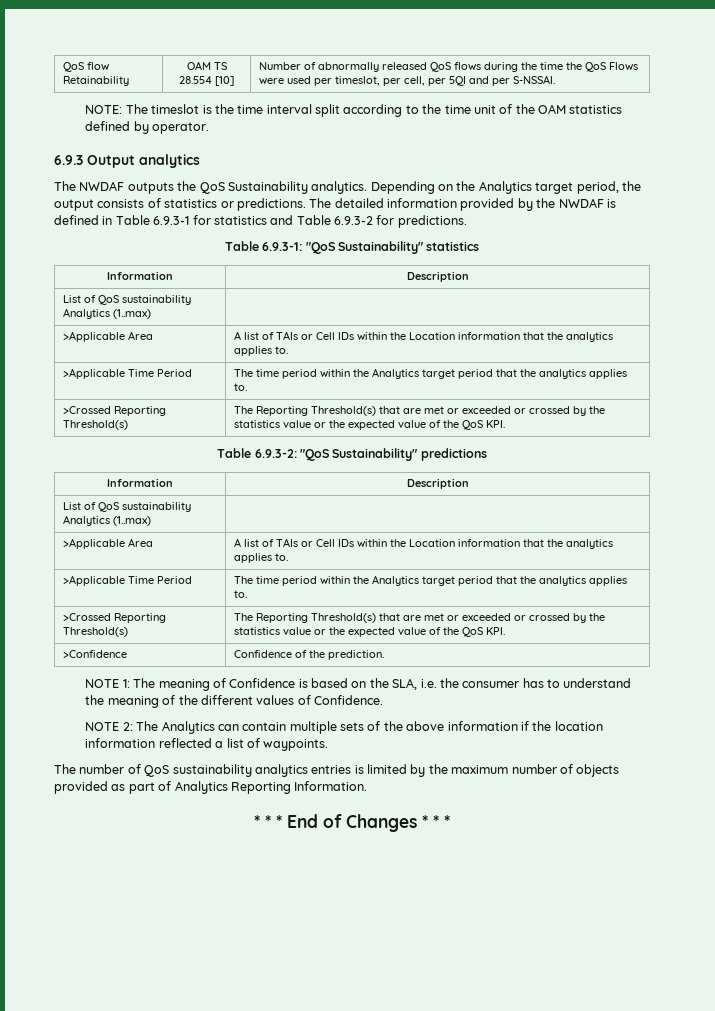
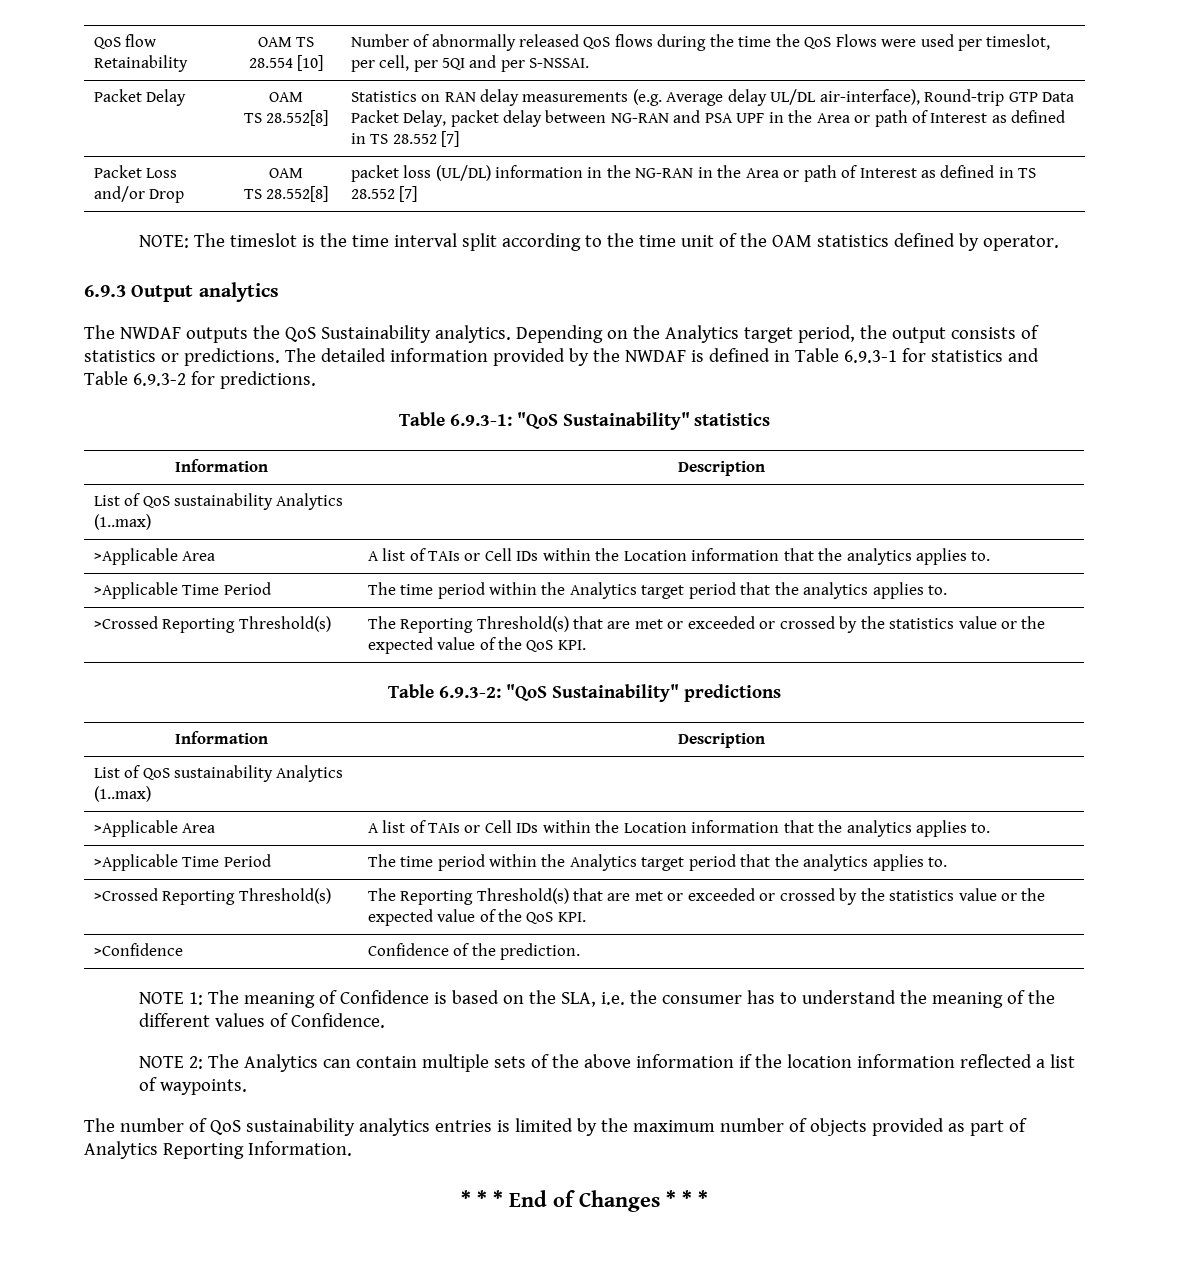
(556, 79) none -> [93,89,187,106] [269,92,303,102] [243,110,329,126] [350,89,1075,106] [350,110,1066,127] [350,131,460,147] [93,165,178,178] [93,186,185,203] [269,168,303,178] [243,186,329,202] [350,165,1037,182] [350,186,418,202] // Packet Delay | OAM // TS 28.552[8] | Statistics on RAN delay measurements (e.g. Average delay UL/DL air-interface), Round-trip GTP Data Packet Delay, packet delay between NG-RAN and PSA UPF in the Area or path of Interest as defined in TS 28.552 [7] // Packet Loss and/or Drop | OAM // TS 28.552[8] | packet loss (UL/DL) information in the NG-RAN in the Area or path of Interest as defined in TS 28.552 [7]

